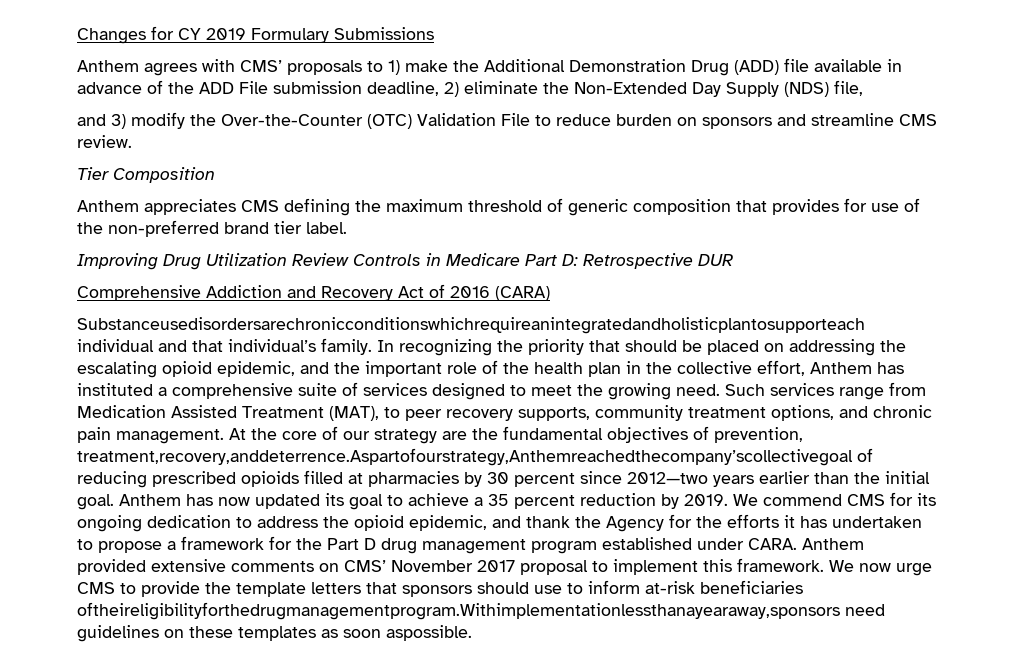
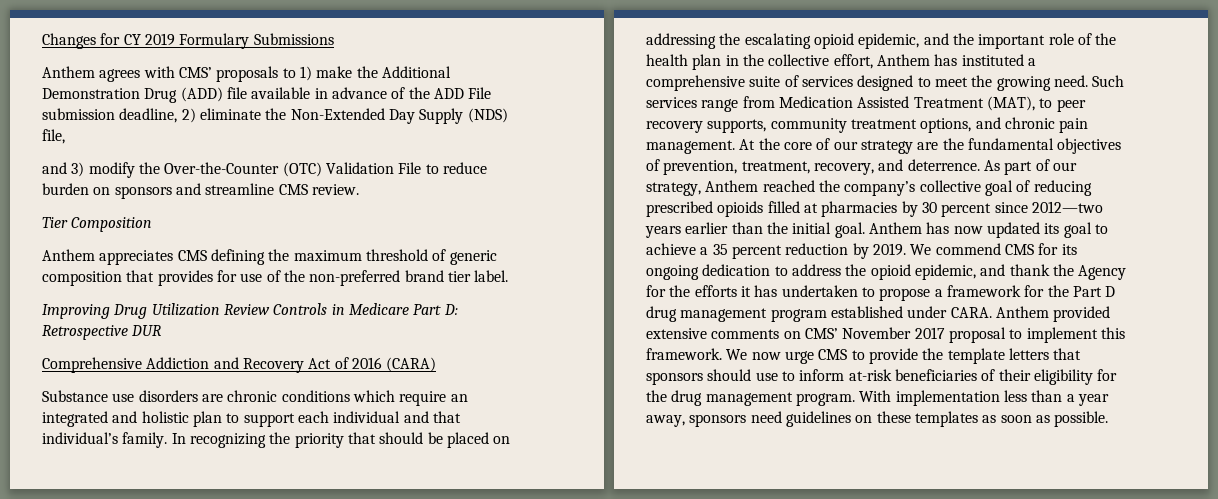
[77,317,865,334] Substanceusedisordersarechronicconditionswhichrequireanintegratedandholisticplantosupporteach -> [42,390,468,406] [42,411,329,427] Substance use disorders are chronic conditions which require an integrated and holistic plan to support each
[77,448,853,466] treatment,recovery,anddeterrence.Aspartofourstrategy,Anthemreachedthecompany’scollectivegoal -> [741,159,1077,175] [646,180,1013,196] treatment, recovery, and deterrence. As part of our strategy, Anthem reached the company’s collective goal
[77,602,840,620] oftheireligibilityforthedrugmanagementprogram.Withimplementationlessthanayearaway,sponsors -> [981,369,1118,385] [646,390,1109,406] [646,414,747,427] of their eligibility for the drug management program. With implementation less than a year away, sponsors
[386,625,472,641] aspossible. -> [1035,411,1109,427] as possible.

